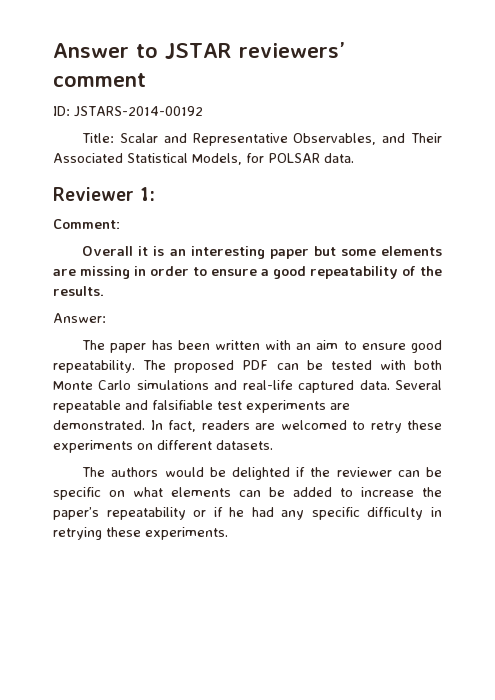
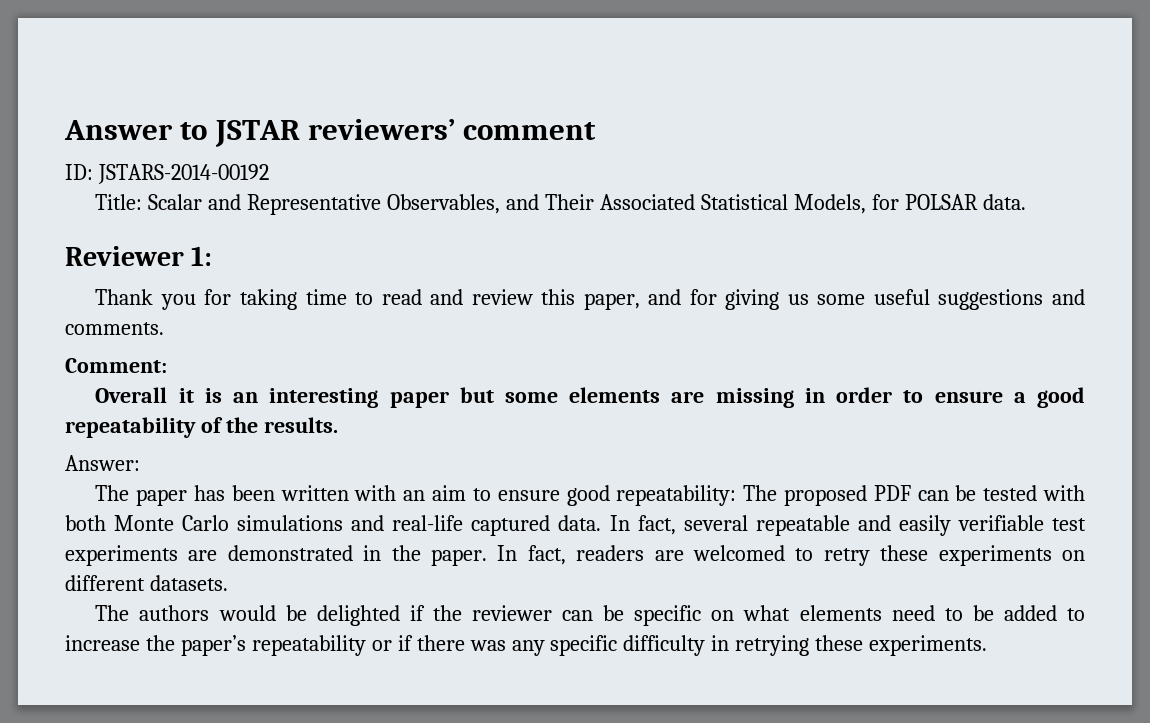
(155, 194) none -> [95,289,1085,310] [65,322,164,335] // Thank you for taking time to read and review this paper, and for giving us some useful suggestions and comments.
[53,360,135,373] repeatability. -> [616,485,737,506] repeatability:
[395,380,442,390] [53,400,350,413] [53,420,145,430] Several repeatable and falsifiable test experiments are demonstrated. -> [609,515,1087,536] [65,545,487,566] In fact, several repeatable and easily verifiable test experiments are demonstrated in the paper.
[239,490,261,497] can -> [891,605,963,621] need to
[229,507,274,517] he had -> [416,635,506,651] there was

